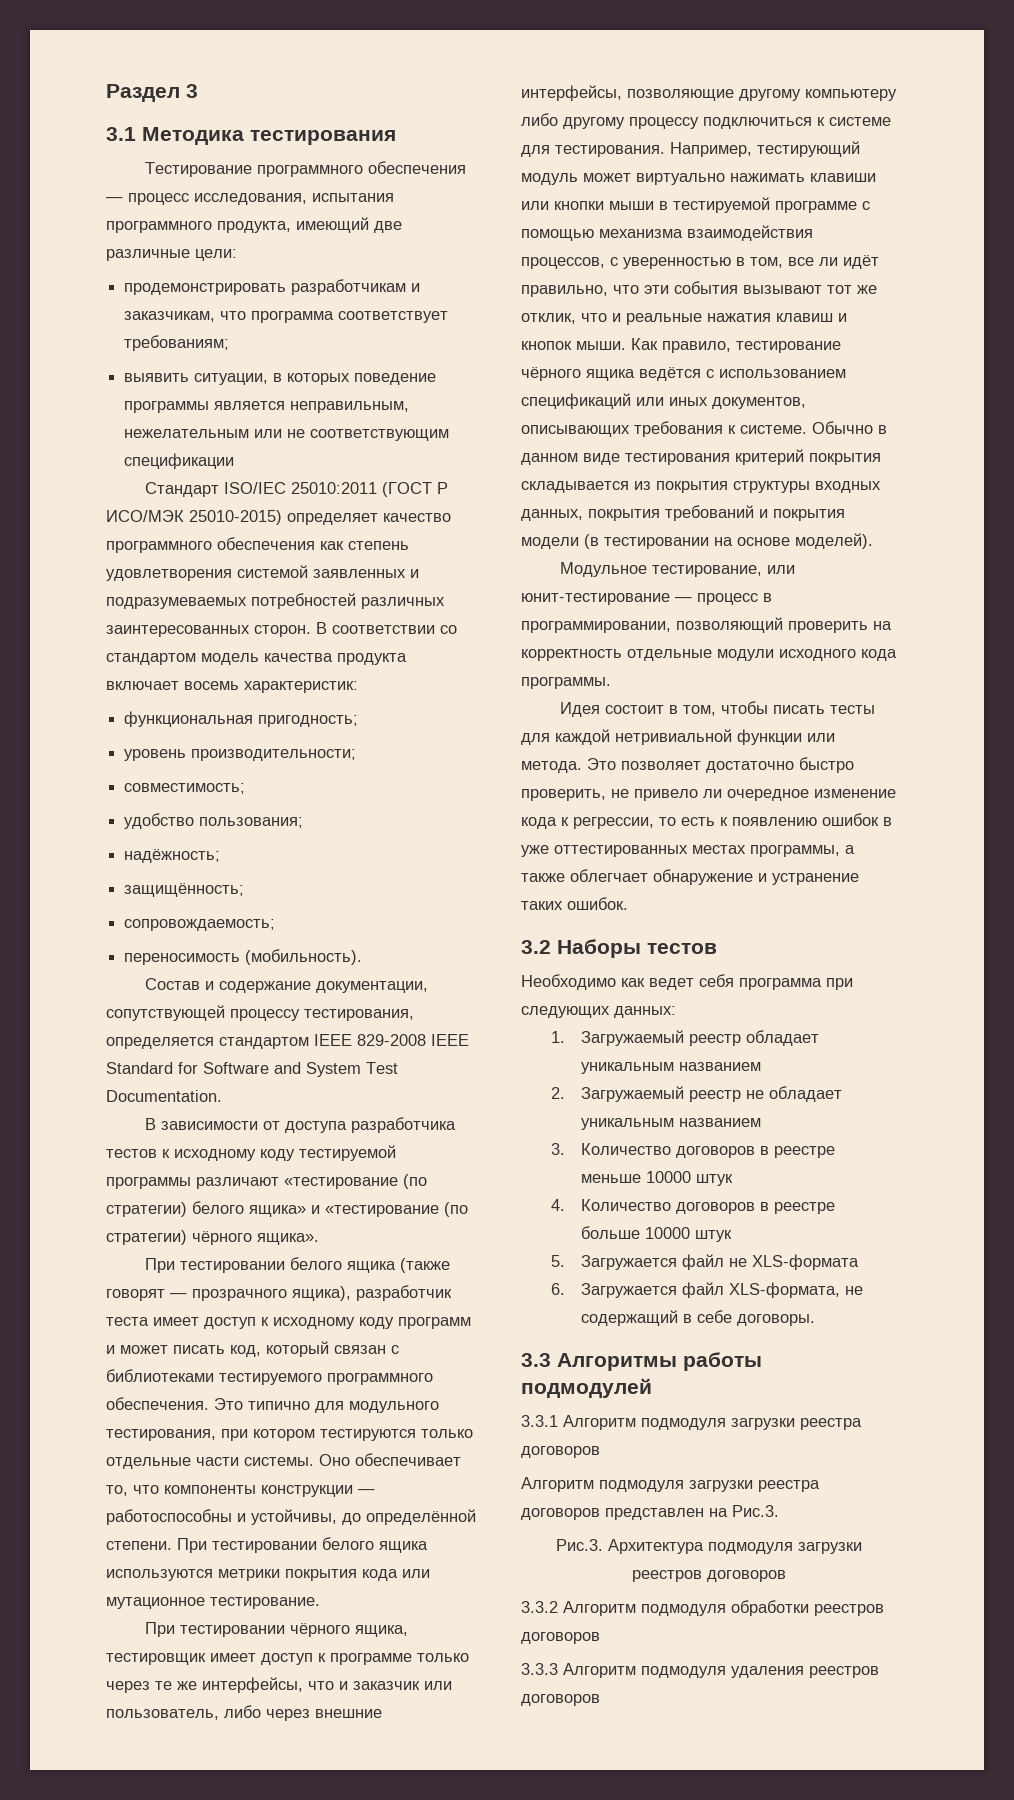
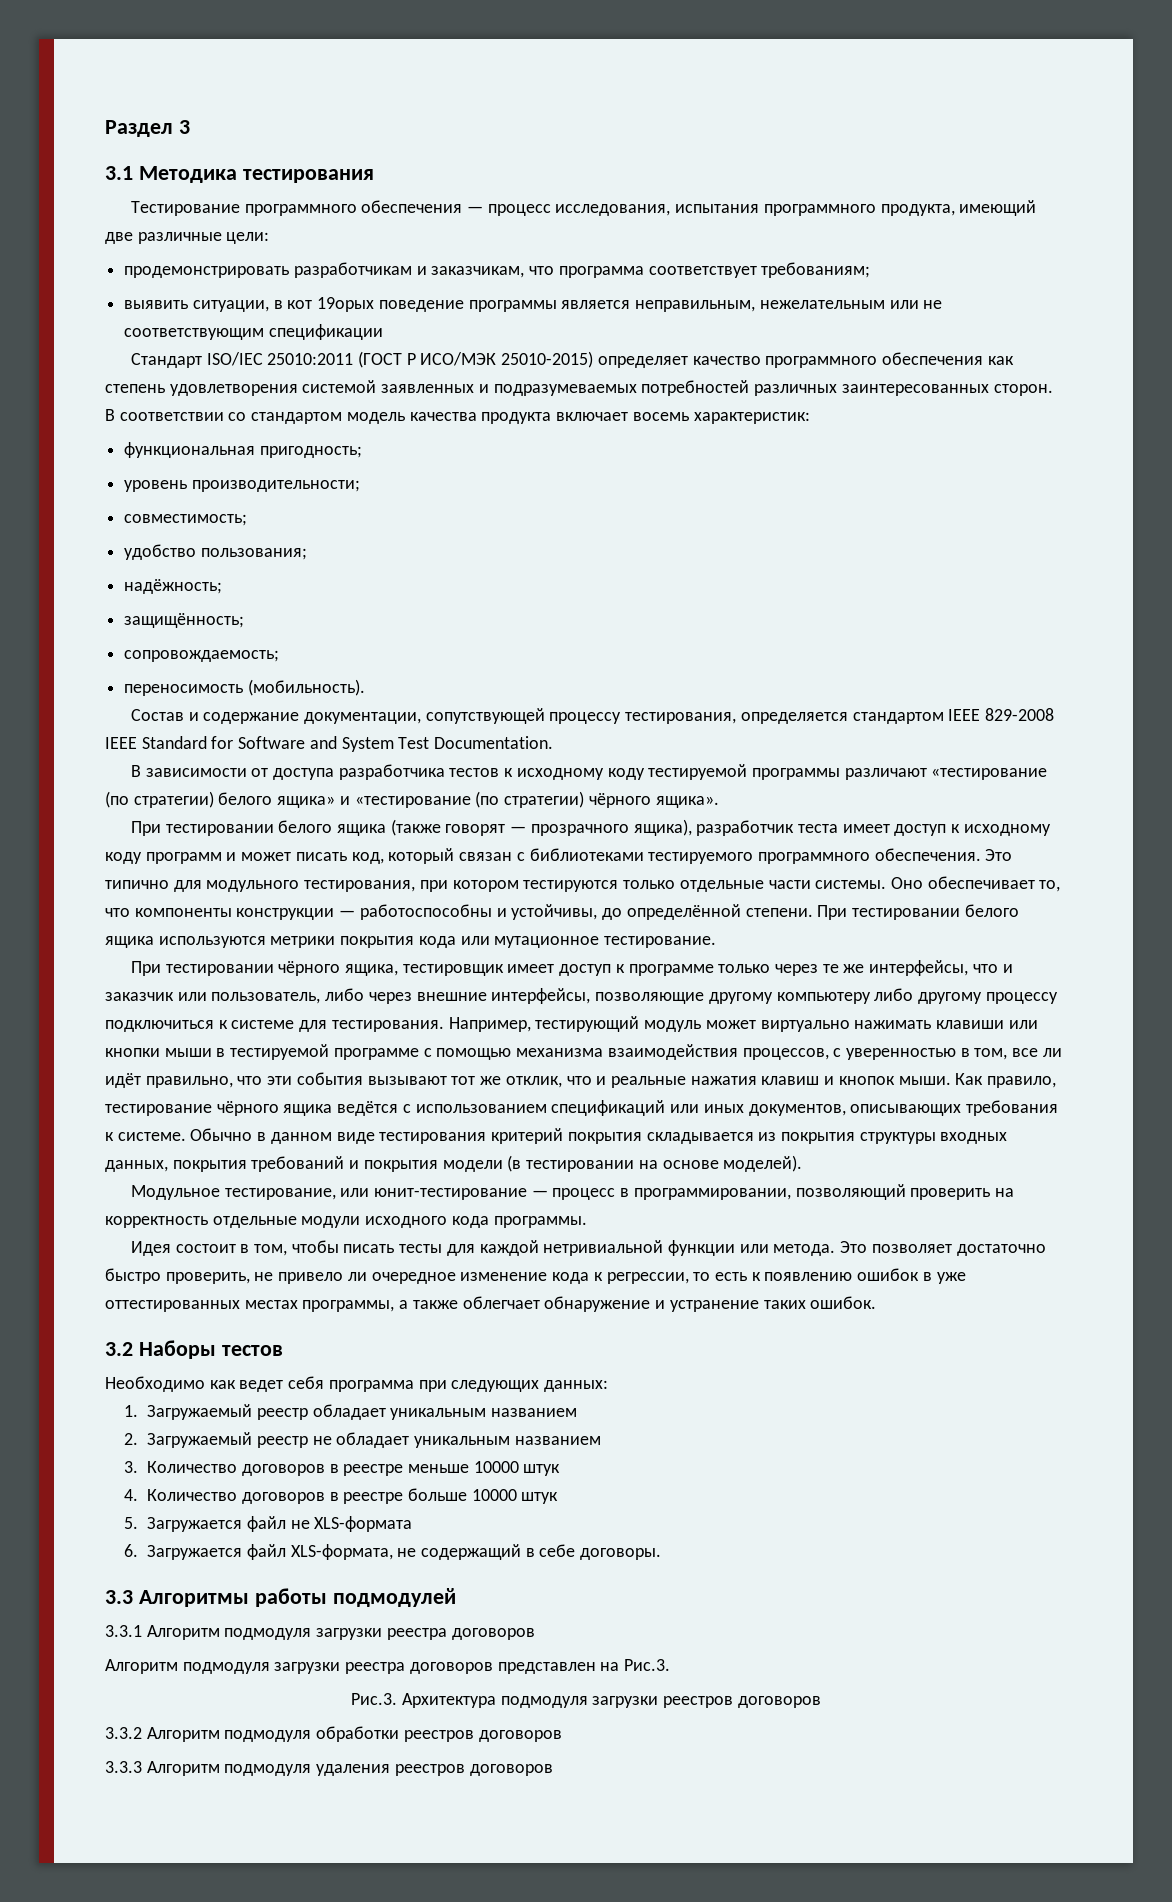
[287,373,351,385] которых -> [287,297,375,312] кот 19орых

